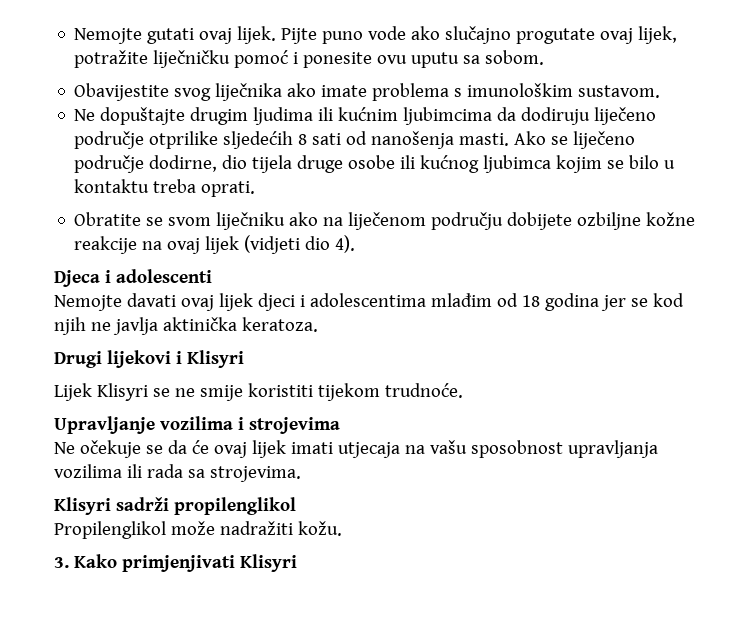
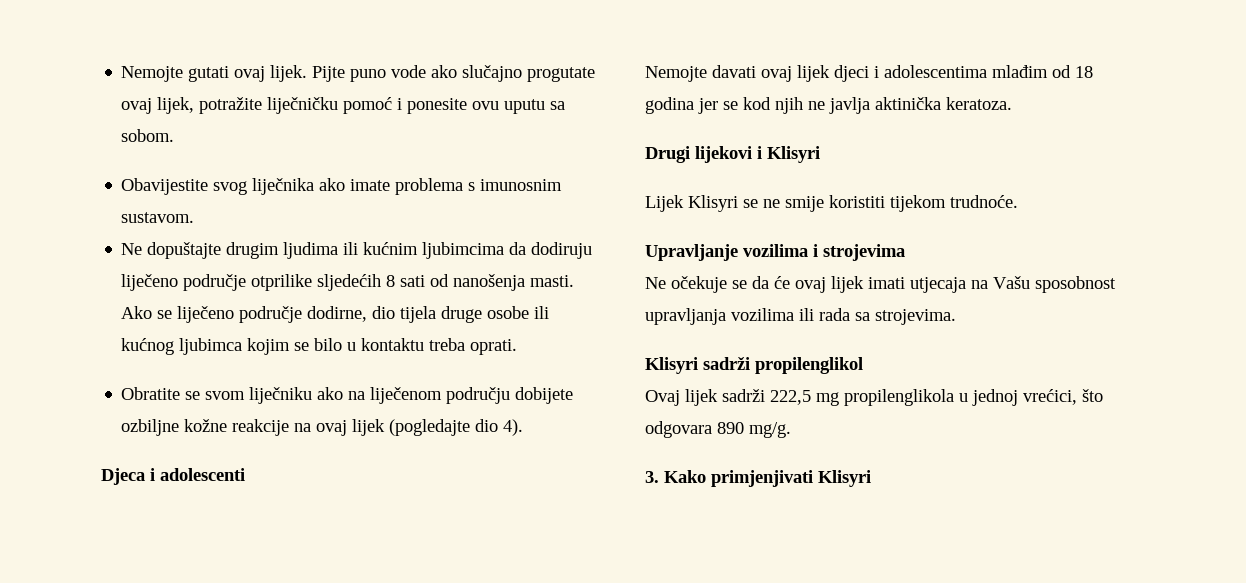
[467,83,574,97] imunološkim -> [480,179,563,191] imunosnim
[244,235,301,254] (vidjeti -> [389,419,471,436] (pogledajte
[429,440,467,454] vašu -> [993,276,1030,289] Vašu
[54,521,342,539] Propilenglikol može nadražiti kožu. -> [645,389,1103,406] [645,421,791,438] Ovaj lijek sadrži 222,5 mg propilenglikola u jednoj vrećici, što odgovara 890 mg/g.

